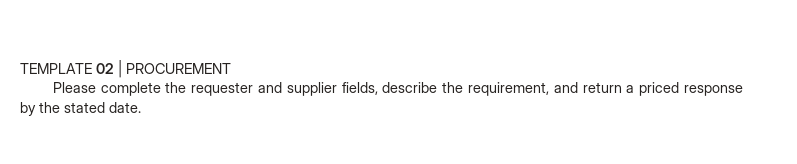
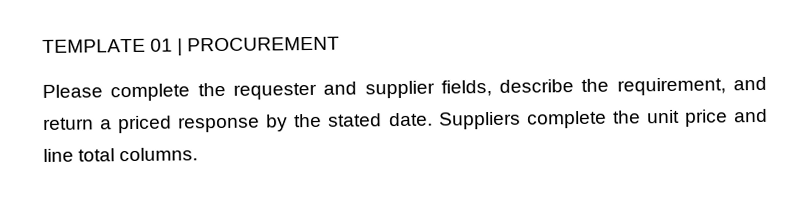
[96,63,114,74] 02 -> [150,38,174,52] 01
(141, 107) none -> [438,108,769,130] [43,147,199,162] Suppliers complete the unit price and line total columns.

